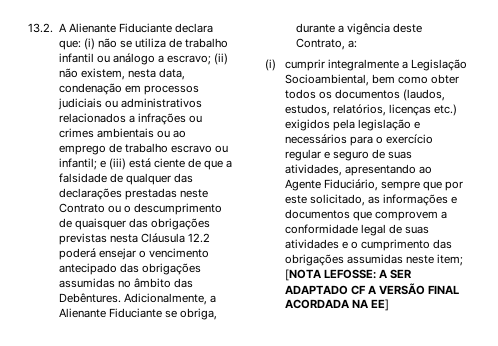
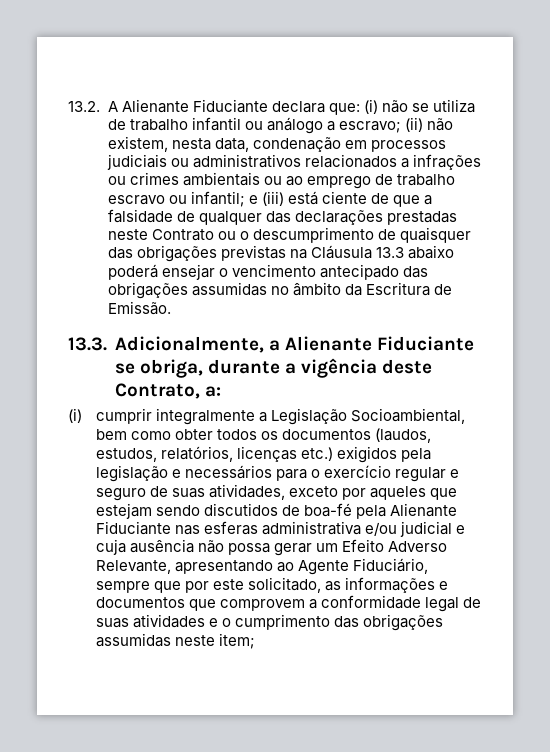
[109,233,211,243] nesta Cláusula 12.2 -> [289,245,454,259] na Cláusula 13.3 abaixo
[174,278,194,288] [58,293,121,303] das Debêntures. -> [344,282,452,296] [107,301,171,315] [68,337,107,351] da Escritura de Emissão. // 13.3.
(342, 170) none -> [289,486,458,500] [95,503,458,519] [95,521,466,537] [95,539,448,556] [95,560,171,574] exceto por aqueles que estejam sendo discutidos de boa-fé pela Alienante Fiduciante nas esferas administrativa e/ou judicial e cuja ausência não possa gerar um Efeito Adverso Relevante,
[284,269,413,281] [284,283,460,295] [284,299,389,311] [NOTA LEFOSSE: A SER ADAPTADO CF A VERSÃO FINAL ACORDADA NA EE] -> (255, 641) none

